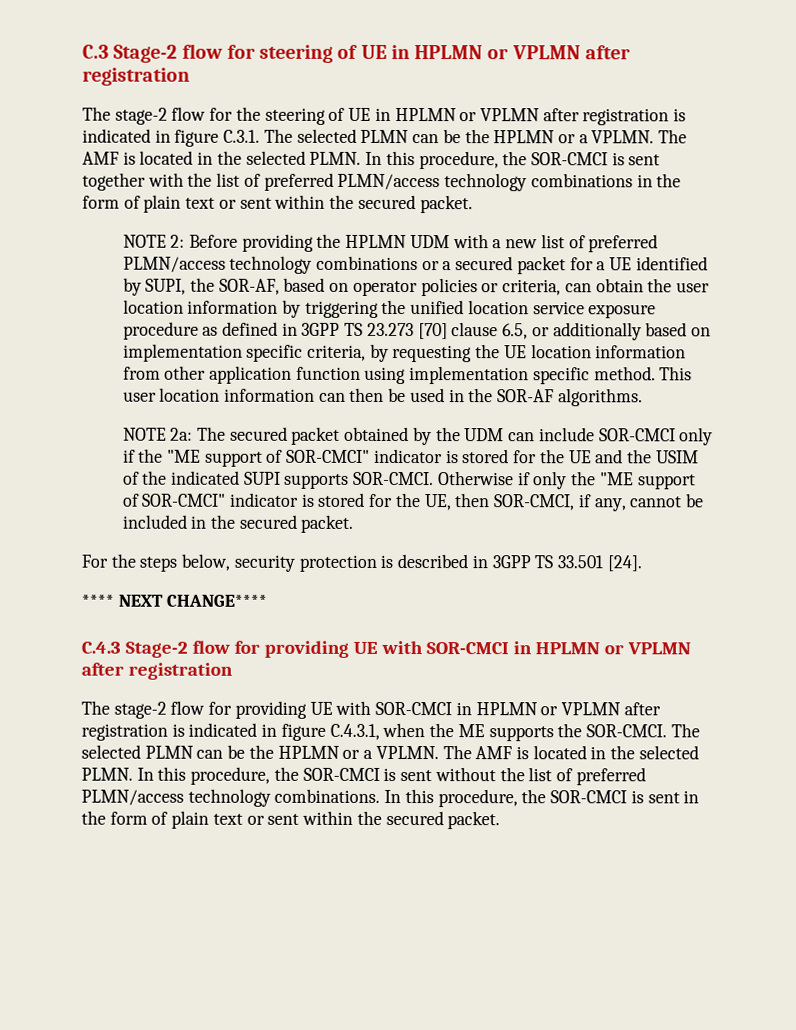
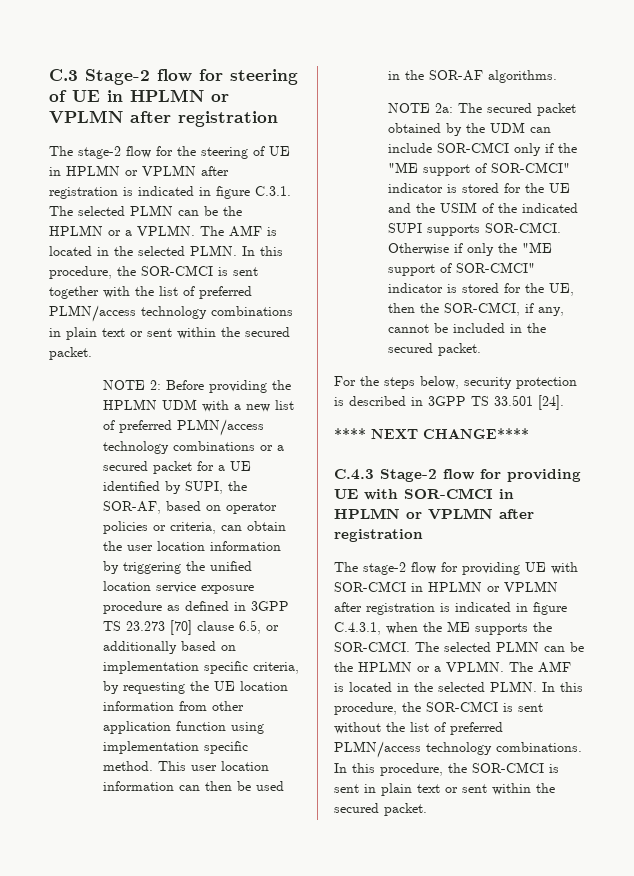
[656,173,682,188] [82,195,141,209] the form of -> (61, 332) none
(491, 500) none -> [419,303,439,313] the
[81,810,169,825] the form of -> (376, 788) none

